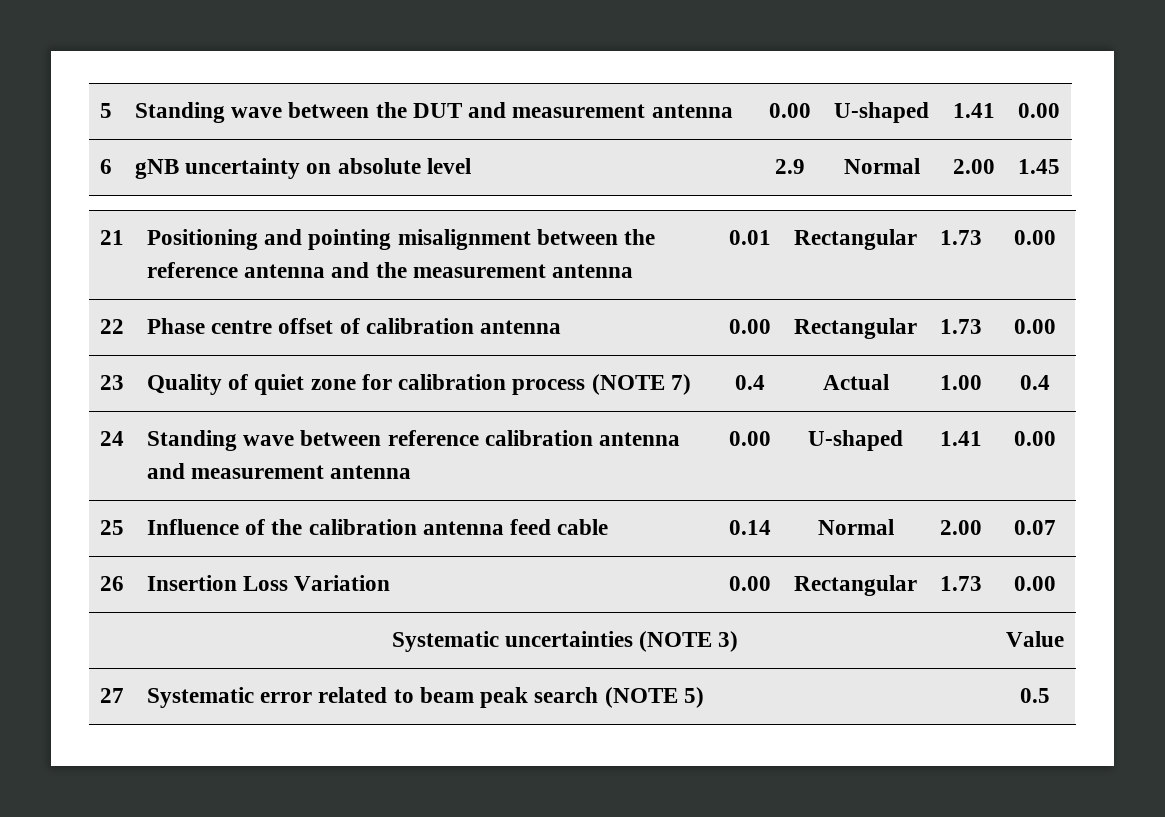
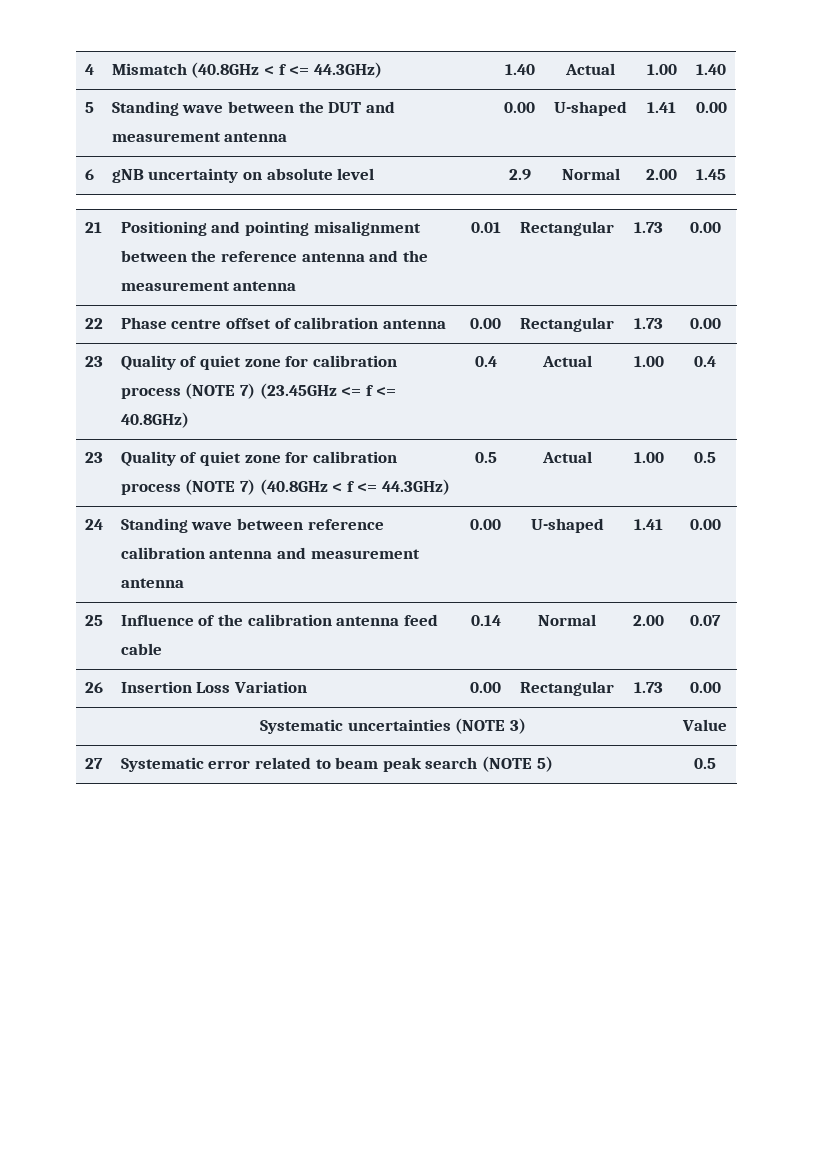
(100, 110) none -> [84,64,94,75] [111,62,382,78] [504,64,535,75] [565,63,615,75] [646,64,677,75] [696,64,726,75] 4 | Mismatch (40.8GHz < f <= 44.3GHz) | 1.40 | Actual | 1.00 | 1.40 //
(691, 384) none -> [259,383,397,399] [120,412,189,428] (23.45GHz <= f <= 40.8GHz)
(1050, 382) none -> [84,452,103,463] [120,451,397,467] [120,479,451,495] [474,452,497,463] [541,451,592,463] [633,452,664,463] [694,452,716,463] // 23 | Quality of quiet zone for calibration process (NOTE 7) (40.8GHz < f <= 44.3GHz) | 0.5 | Actual | 1.00 | 0.5

